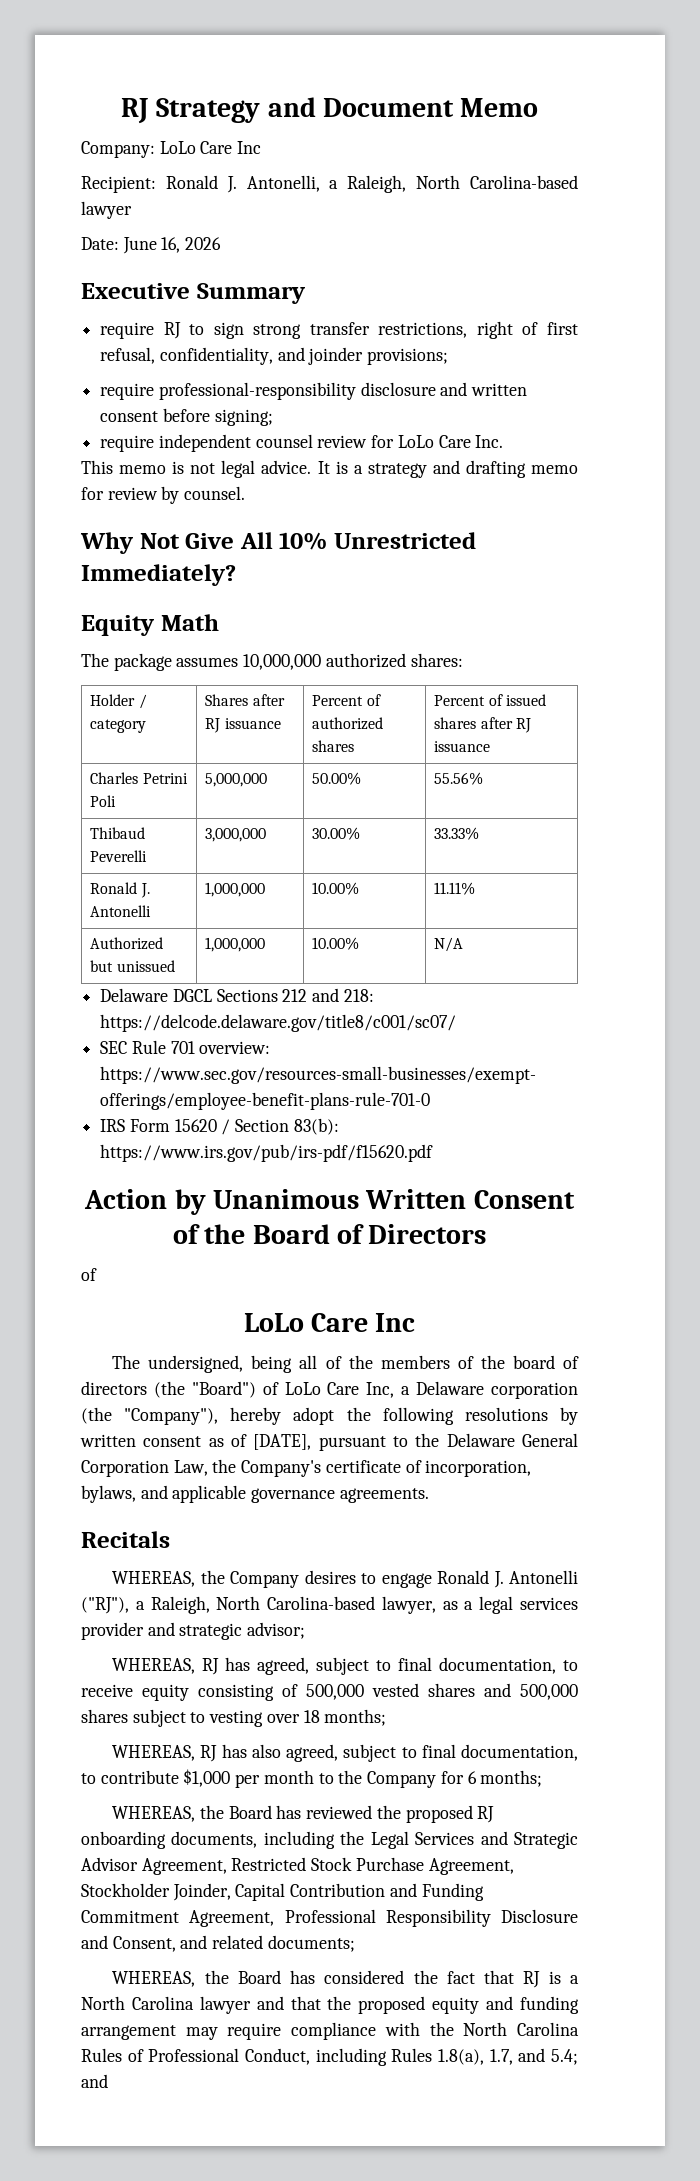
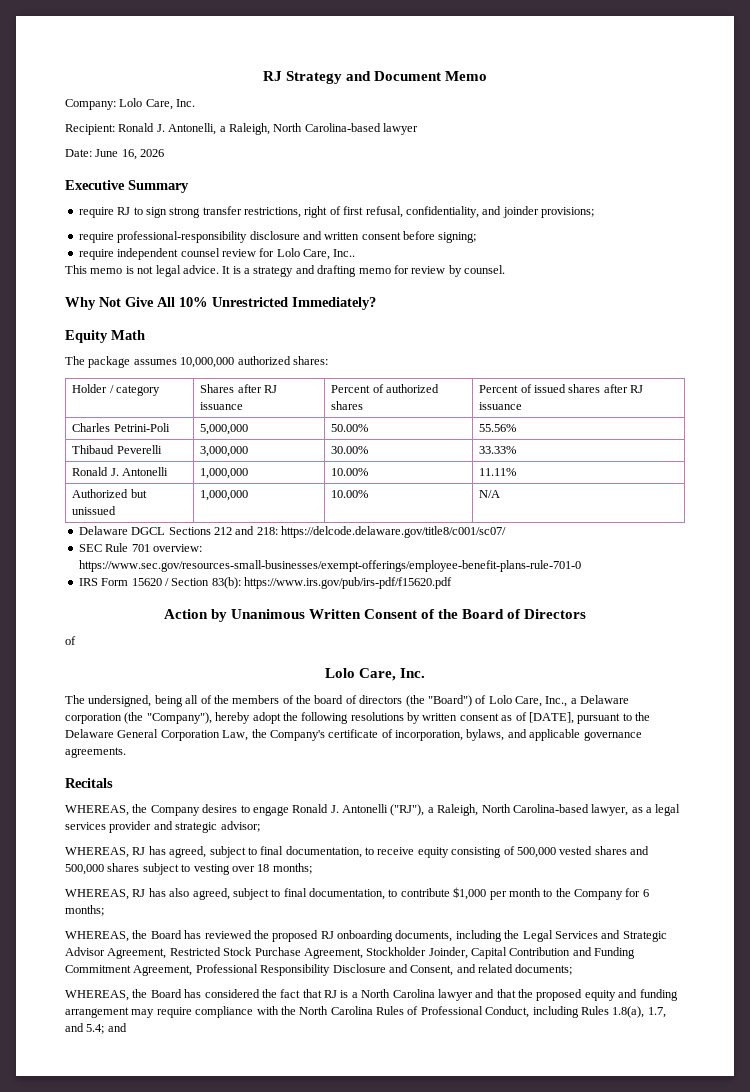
[159,141,262,154] LoLo Care Inc -> [119,98,196,110] Lolo Care, Inc.
[397,435,504,448] LoLo Care Inc. -> [276,248,356,260] Lolo Care, Inc..
[142,773,188,784] [90,795,117,807] Petrini Poli -> [113,423,170,432] Petrini-Poli
[243,1313,416,1332] LoLo Care Inc -> [324,668,426,681] Lolo Care, Inc.
[284,1382,395,1398] LoLo Care Inc, -> [488,695,568,707] Lolo Care, Inc.,

